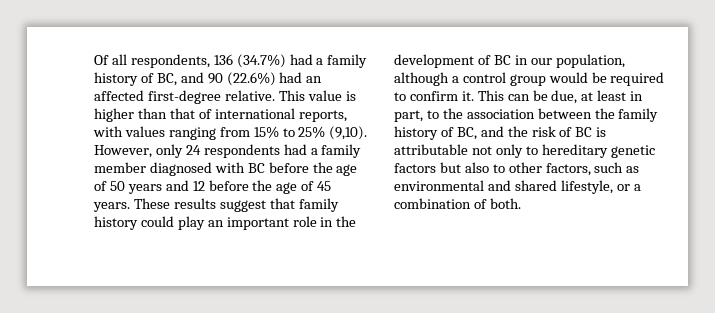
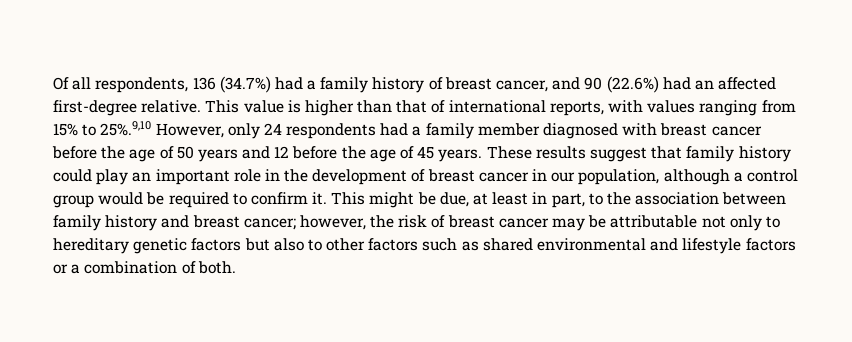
[156,73,177,86] BC, -> [444,77,549,92] breast cancer,
[298,126,368,140] 25% (9,10). -> [100,121,152,136] 25%.9,10
[247,163,265,173] BC -> [660,123,762,136] breast cancer
[493,55,511,65] BC -> [427,169,529,182] breast cancer
[507,94,530,101] can -> [369,192,415,208] might
[594,108,659,122] [394,126,607,140] the family history of BC, and the risk of BC is -> [53,215,607,231] family history and breast cancer; however, the risk of breast cancer may be
[545,163,591,176] factors, -> [368,238,419,251] factors
(640, 169) none -> [482,238,533,251] shared
[514,180,613,194] shared lifestyle, -> [682,238,796,254] lifestyle factors

